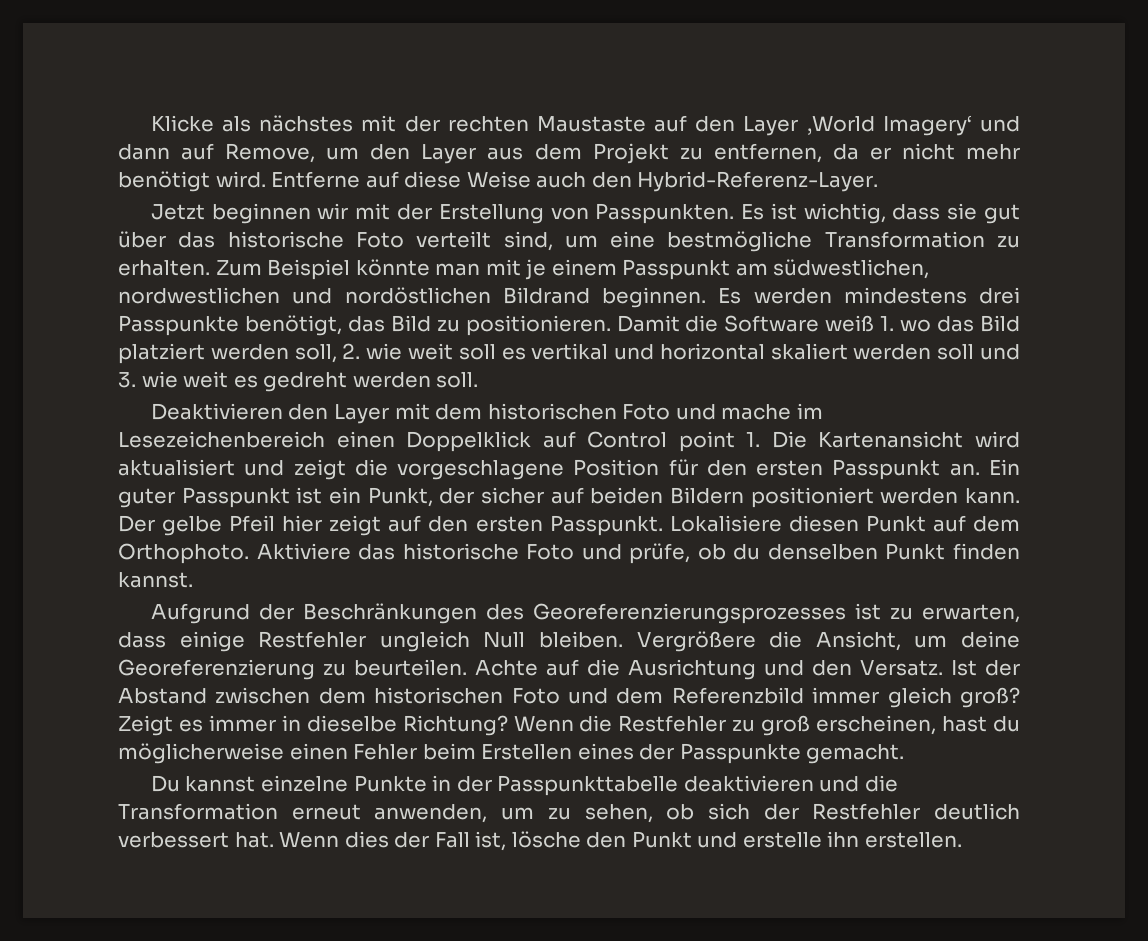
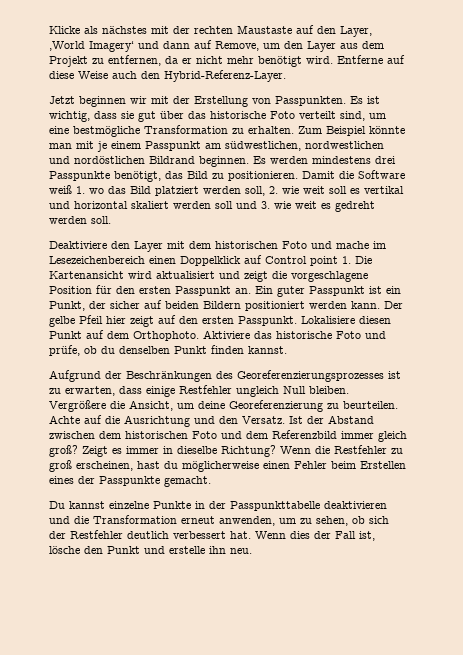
[743,116,799,136] Layer -> [340,26,372,37] Layer‚
[150,403,283,420] Deaktivieren -> [49,241,107,249] Deaktiviere
[864,832,962,848] erstellen. -> [230,548,252,554] neu.

